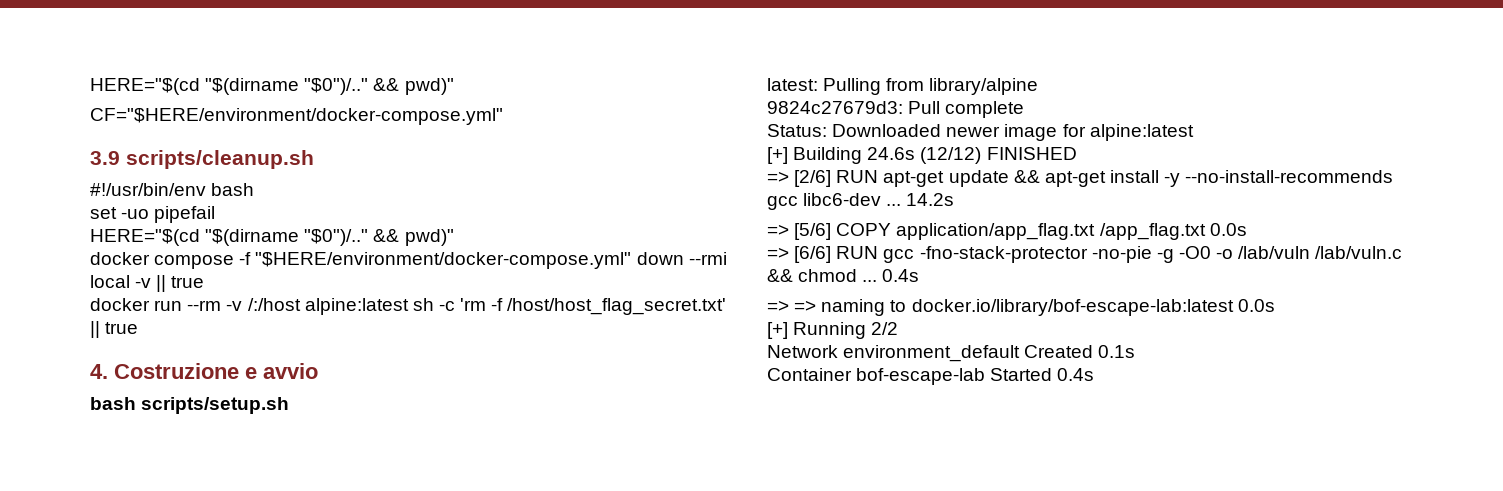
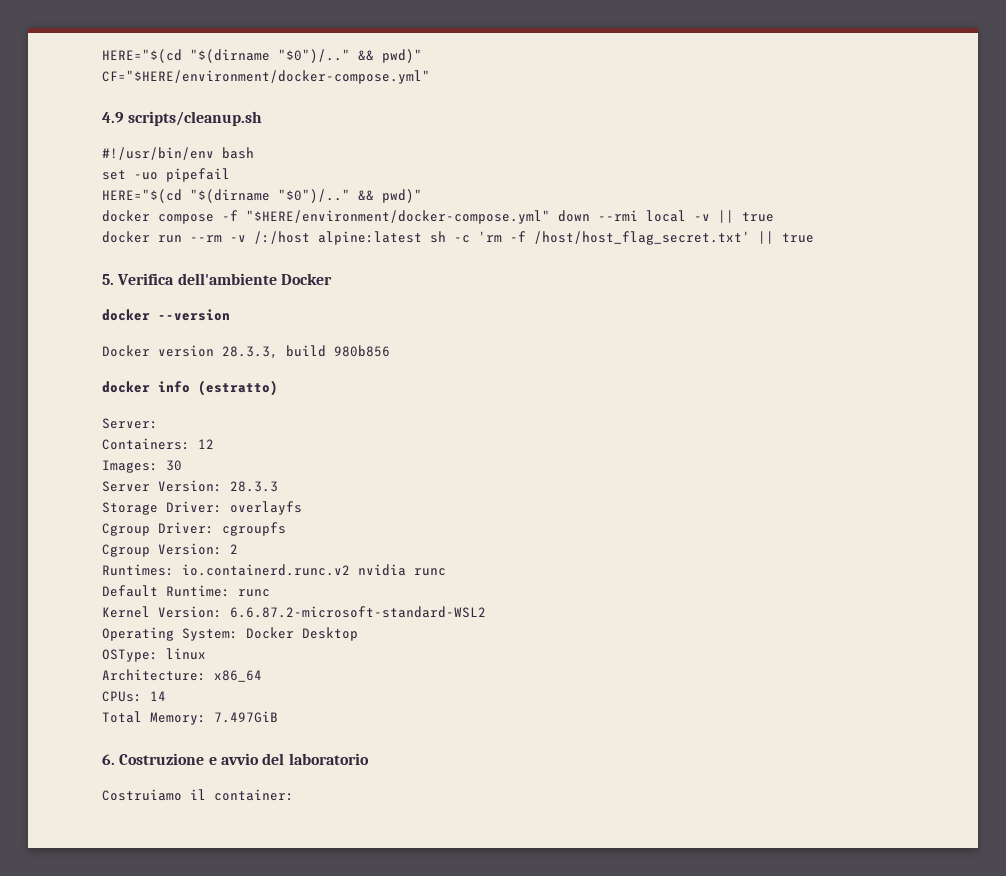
[90,151,120,165] 3.9 -> [102,112,124,123] 4.9
[90,363,318,379] [90,397,290,414] [767,78,1039,95] [767,101,1025,118] [767,124,1194,141] [767,147,1077,164] [767,170,1394,187] [767,193,955,210] [767,223,1247,240] [767,246,1403,263] [767,269,920,282] [767,299,1275,316] [767,322,899,339] [767,345,1136,362] [767,368,1095,385] 4. Costruzione e avvio // bash scripts/setup.sh // latest: Pulling from library/alpine // 9824c27679d3: Pull complete // Status: Downloaded newer image for alpine:latest // [+] Building 24.6s (12/12) FINISHED // => [2/6] RUN apt-get update && apt-get install -y --no-install-recommends gcc libc6-dev ... 14.2s // => [5/6] COPY application/app_flag.txt /app_flag.txt 0.0s // => [6/6] RUN gcc -fno-stack-protector -no-pie -g -O0 -o /lab/vuln /lab/vuln.c && chmod ... 0.4s // => => naming to docker.io/library/bof-escape-lab:latest 0.0s // [+] Running 2/2 // Network environment_default Created 0.1s // Container bof-escape-lab Started 0.4s -> [102,273,332,285] [102,309,230,321] [102,345,390,359] [102,380,278,396] [102,418,158,429] [102,438,214,450] [102,460,182,473] [102,480,278,492] [102,501,302,515] [102,522,286,536] [102,543,238,557] [102,564,446,576] [102,585,270,597] [102,606,486,618] [102,627,358,641] [102,648,206,662] [102,669,262,682] [102,691,166,702] [102,711,278,725] [102,753,369,765] [102,789,294,801] 5. Verifica dell'ambiente Docker // docker --version // Docker version 28.3.3, build 980b856 // docker info (estratto) // Server: // Containers: 12 // Images: 30 // Server Version: 28.3.3 // Storage Driver: overlayfs // Cgroup Driver: cgroupfs // Cgroup Version: 2 // Runtimes: io.containerd.runc.v2 nvidia runc // Default Runtime: runc // Kernel Version: 6.6.87.2-microsoft-standard-WSL2 // Operating System: Docker Desktop // OSType: linux // Architecture: x86_64 // CPUs: 14 // Total Memory: 7.497GiB // 6. Costruzione e avvio del laboratorio // Costruiamo il container:

